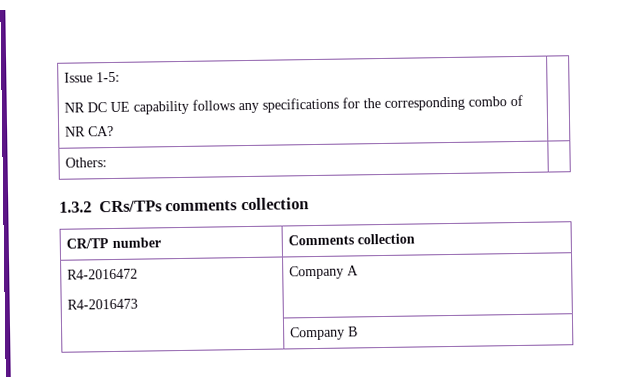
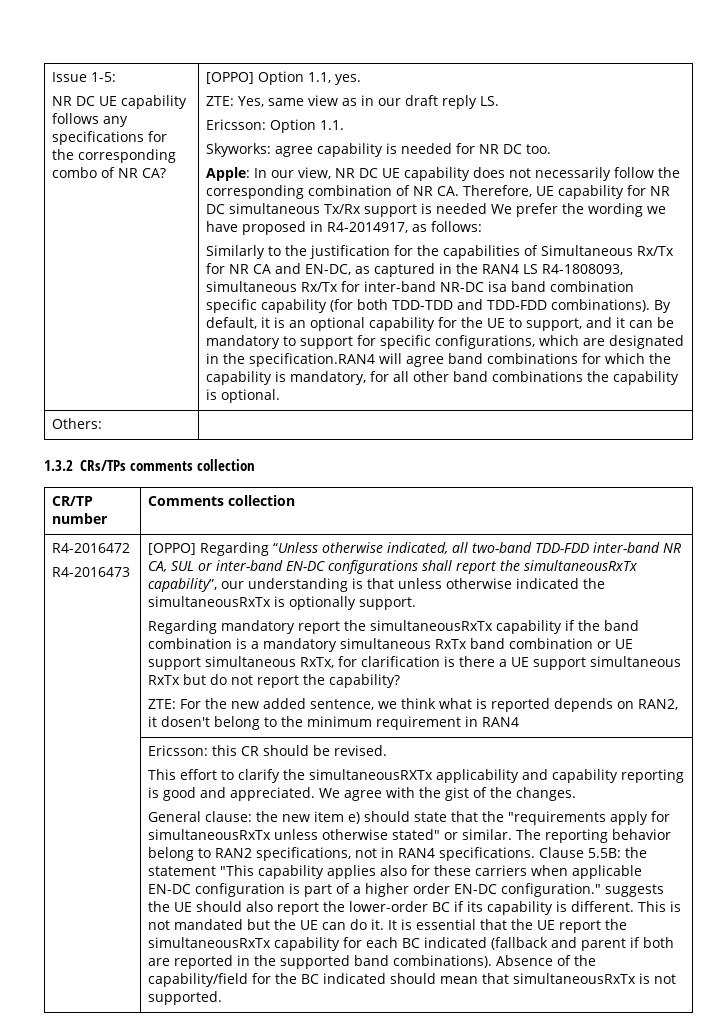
(114, 131) none -> [206,71,362,85] [206,95,500,109] [206,119,345,133] [206,143,552,157] [206,167,681,181] [206,185,671,199] [206,203,667,217] [206,221,483,235] [206,245,675,259] [206,263,624,277] [206,281,635,292] [206,299,672,313] [206,317,675,331] [206,335,685,349] [206,353,672,367] [206,371,680,385] [206,389,281,403] [OPPO] Option 1.1, yes. // ZTE: Yes, same view as in our draft reply LS. // Ericsson: Option 1.1. // Skyworks: agree capability is needed for NR DC too. // Apple: In our view, NR DC UE capability does not necessarily follow the corresponding combination of NR CA. Therefore, UE capability for NR DC simultaneous Tx/Rx support is needed We prefer the wording we have proposed in R4-2014917, as follows: // Similarly to the justification for the capabilities of Simultaneous Rx/Tx for NR CA and EN-DC, as captured in the RAN4 LS R4-1808093, simultaneous Rx/Tx for inter-band NR-DC isa band combination specific capability (for both TDD-TDD and TDD-FDD combinations). By default, it is an optional capability for the UE to support, and it can be mandatory to support for specific configurations, which are designated in the specification.RAN4 will agree band combinations for which the capability is mandatory, for all other band combinations the capability is optional.
[288,265,359,280] [289,326,358,341] Company A // | Company B -> [148,542,682,556] [148,560,639,574] [148,578,606,592] [148,596,417,610] [148,620,640,634] [148,638,634,652] [148,656,682,670] [148,674,401,688] [148,698,679,712] [148,716,520,730] [148,745,388,756] [148,769,685,783] [148,787,577,801] [148,811,671,825] [148,829,672,843] [148,847,648,861] [148,865,643,879] [148,883,665,897] [148,901,682,915] [148,919,628,933] [148,937,675,951] [148,955,597,969] [148,973,677,987] [148,991,223,1005] [OPPO] Regarding “Unless otherwise indicated, all two-band TDD-FDD inter-band NR CA, SUL or inter-band EN-DC configurations shall report the simultaneousRxTx capability”, our understanding is that unless otherwise indicated the simultaneousRxTx is optionally support. // Regarding mandatory report the simultaneousRxTx capability if the band combination is a mandatory simultaneous RxTx band combination or UE support simultaneous RxTx, for clarification is there a UE support simultaneous RxTx but do not report the capability? // ZTE: For the new added sentence, we think what is reported depends on RAN2, it dosen't belong to the minimum requirement in RAN4 // | Ericsson: this CR should be revised. // This effort to clarify the simultaneousRXTx applicability and capability reporting is good and appreciated. We agree with the gist of the changes. // General clause: the new item e) should state that the "requirements apply for simultaneousRxTx unless otherwise stated" or similar. The reporting behavior belong to RAN2 specifications, not in RAN4 specifications. Clause 5.5B: the statement "This capability applies also for these carriers when applicable EN-DC configuration is part of a higher order EN-DC configuration." suggests the UE should also report the lower-order BC if its capability is different. This is not mandated but the UE can do it. It is essential that the UE report the simultaneousRxTx capability for each BC indicated (fallback and parent if both are reported in the supported band combinations). Absence of the capability/field for the BC indicated should mean that simultaneousRxTx is not supported.

